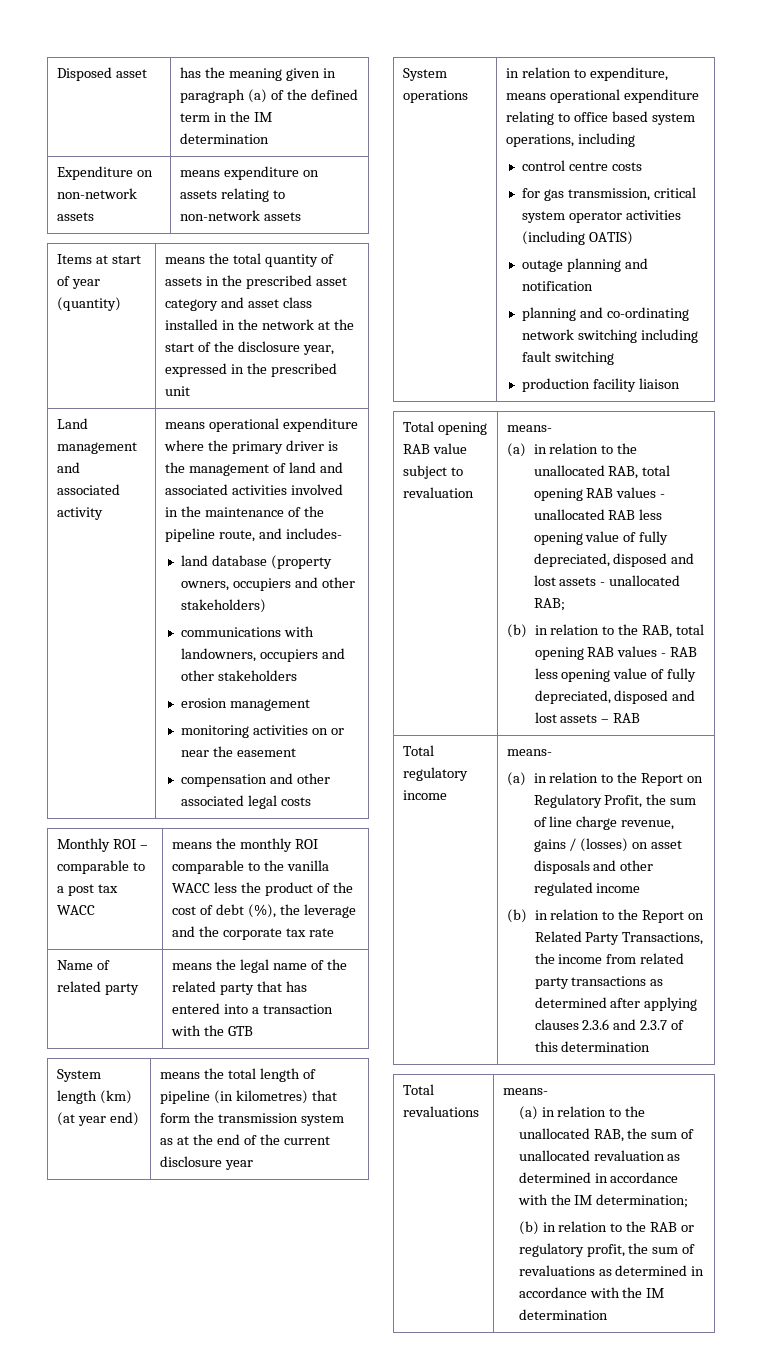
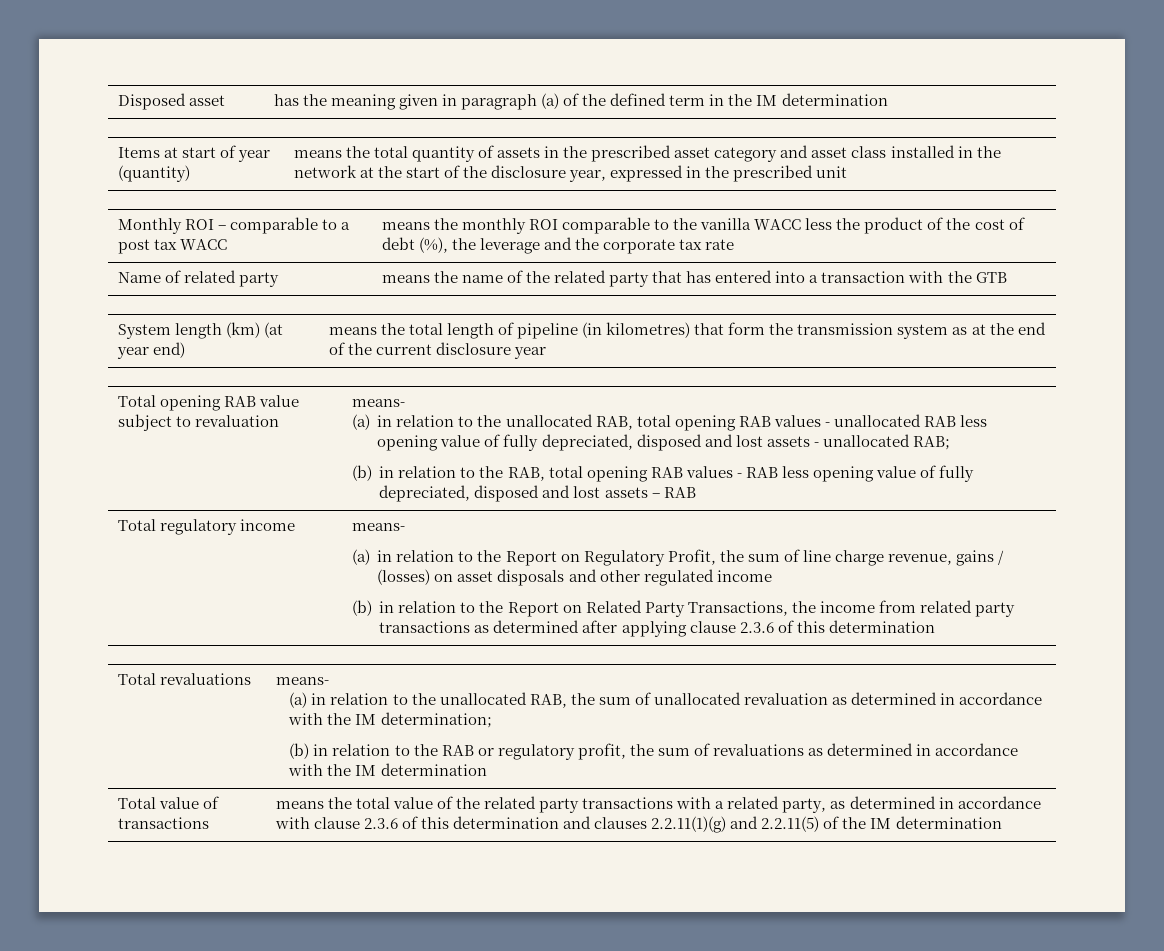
[57,166,154,180] [57,188,138,199] [57,212,95,221] [180,166,320,180] [180,188,286,202] [180,210,302,221] // Expenditure on non-network assets | means expenditure on assets relating to non-network assets -> (888, 99) none
[57,418,89,429] [57,442,138,454] [57,462,81,473] [57,484,121,495] [57,507,104,520] [165,418,359,432] [164,440,338,454] [165,462,343,476] [165,484,344,495] [165,506,324,517] [165,528,343,542] [181,555,333,569] [181,577,355,591] [181,599,267,613] [181,626,315,637] [181,648,346,662] [181,670,298,681] [181,698,311,711] [181,725,344,738] [181,746,297,757] [181,773,331,787] [181,795,312,809] // Land management and associated activity | means operational expenditure where the primary driver is the management of land and associated activities involved in the maintenance of the pipeline route, and includes- // land database (property owners, occupiers and other stakeholders) // communications with landowners, occupiers and other stakeholders // erosion management // monitoring activities on or near the easement // compensation and other associated legal costs -> (848, 172) none
[240,959,270,973] legal -> (458, 277) none
[403,68,448,81] [403,90,469,103] [506,67,669,81] [506,89,700,103] [506,111,695,125] [506,133,636,147] [522,160,643,171] [522,187,696,201] [522,210,682,223] [522,231,634,245] [522,258,649,272] [522,281,594,291] [522,307,690,321] [522,329,699,343] [522,351,615,365] [522,378,681,392] // System operations | in relation to expenditure, means operational expenditure relating to office based system operations, including // control centre costs // for gas transmission, critical system operator activities (including OATIS) // outage planning and notification // planning and co-ordinating network switching including fault switching // production facility liaison -> (547, 353) none
[534,1019,668,1030] clauses 2.3.6 and 2.3.7 -> [689,621,774,633] clause 2.3.6
(608, 1314) none -> [117,796,219,809] [117,817,209,829] [275,796,1041,813] [274,816,1002,833] // Total value of transactions | means the total value of the related party transactions with a related party, as determined in accordance with clause 2.3.6 of this determination and clauses 2.2.11(1)(g) and 2.2.11(5) of the IM determination

